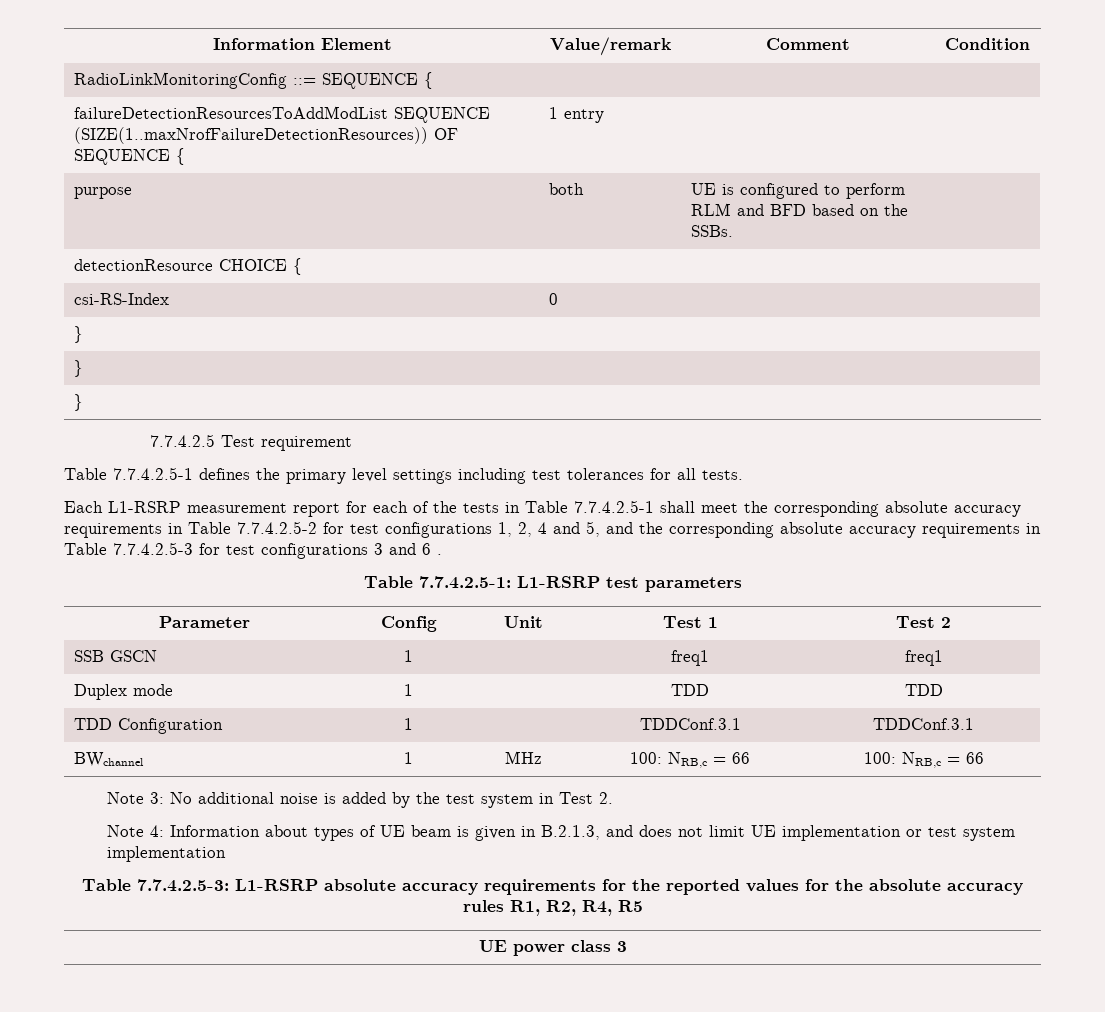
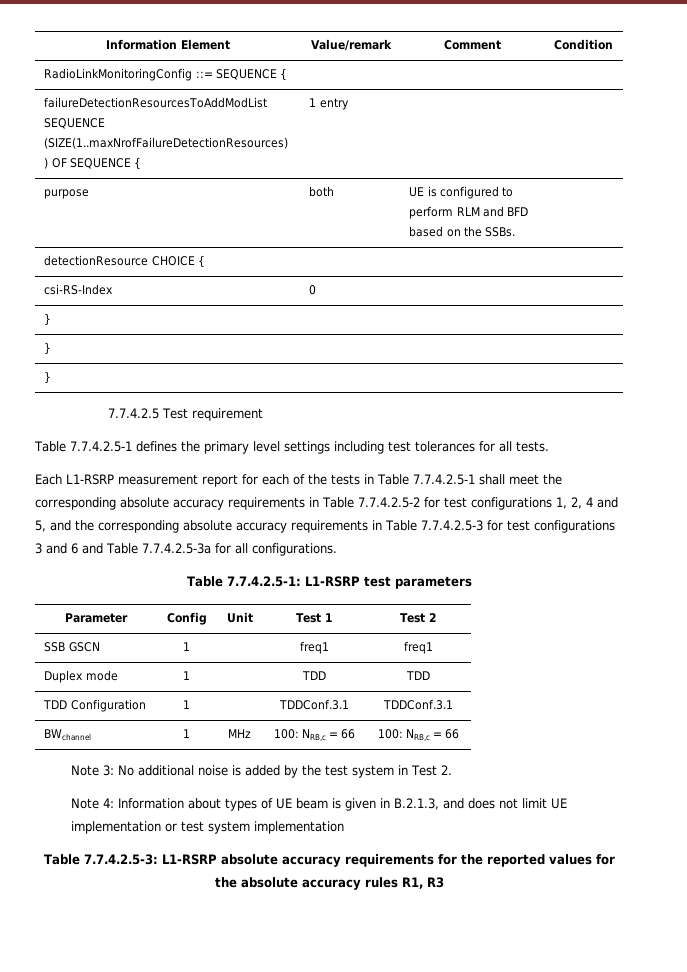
[437,554,442,555] . -> [82,543,337,556] and Table 7.7.4.2.5-3a for all configurations.
[545,900,643,916] [478,940,627,956] R2, R4, R5 // UE power class 3 -> [427,877,444,888] R3

